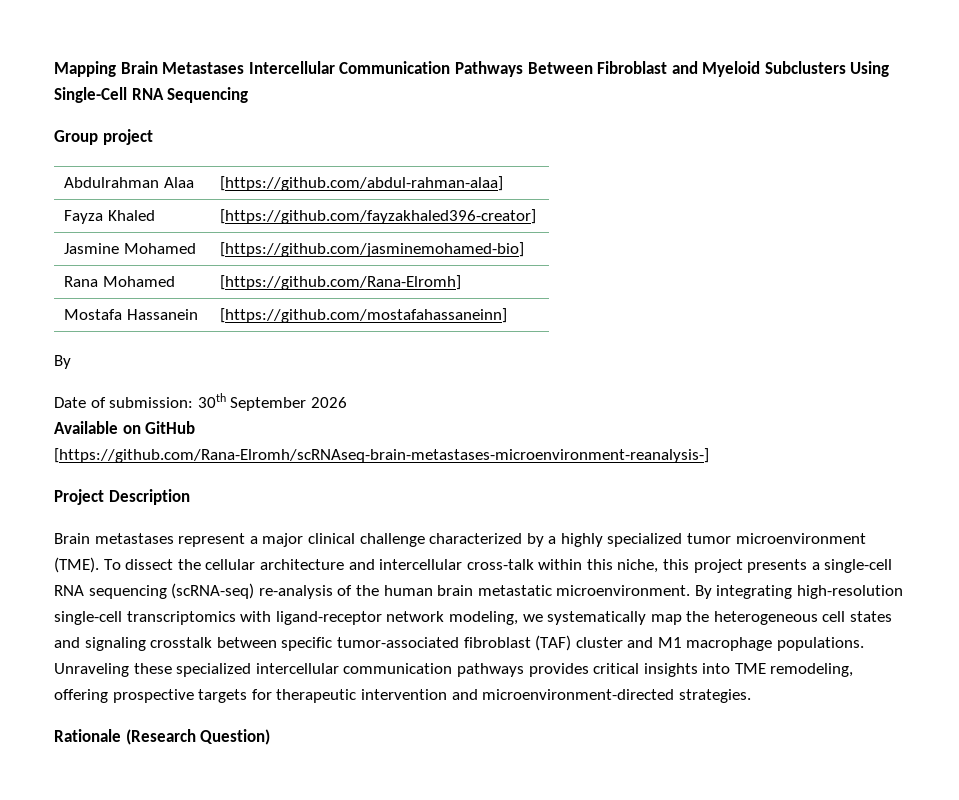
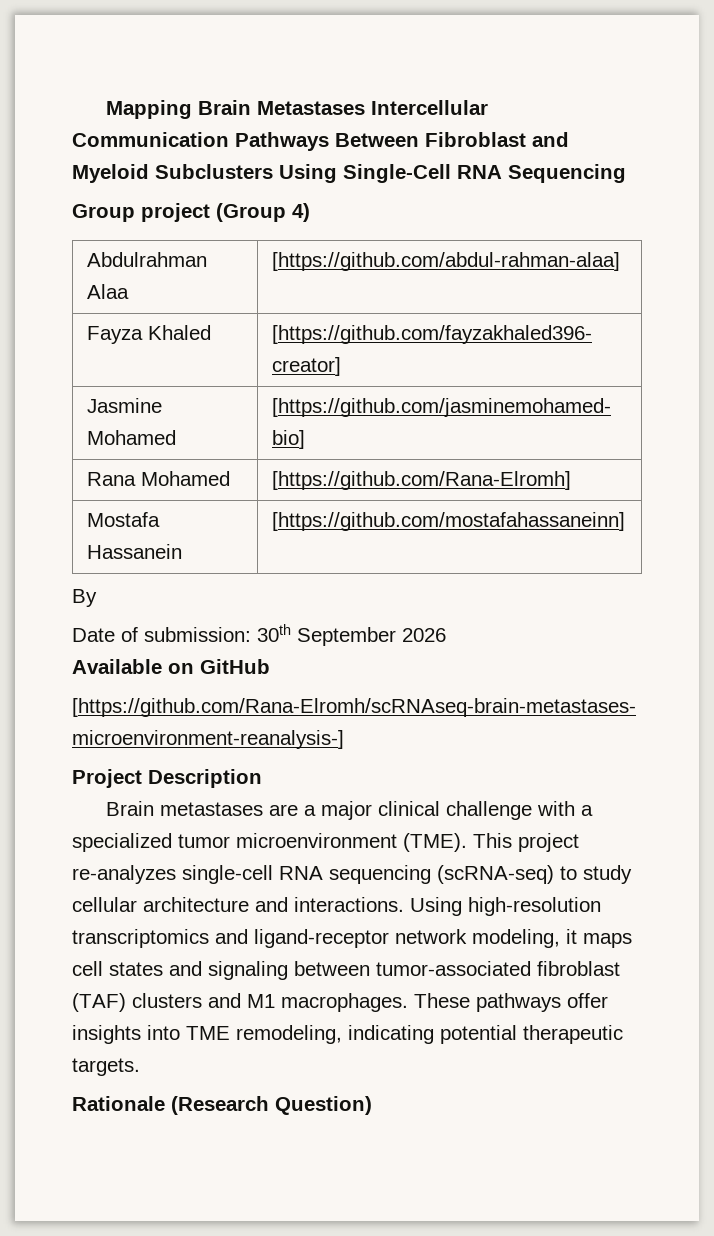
(153, 137) none -> [216,203,310,222] (Group 4)
[178,533,246,547] represent -> [269,804,299,816] are
[429,533,866,547] [54,557,893,573] [54,583,904,599] [54,611,818,625] characterized by a highly specialized tumor microenvironment (TME). To dissect the cellular architecture and intercellular cross-talk within this niche, this project presents a single-cell RNA sequencing (scRNA-seq) re-analysis of the human brain metastatic microenvironment. By integrating high-resolution single-cell transcriptomics with ligand-receptor network modeling, we systematically map the heterogeneous -> [537,801,594,816] [72,833,579,852] [72,865,632,884] [72,897,601,916] [72,929,632,948] with a specialized tumor microenvironment (TME). This project re-analyzes single-cell RNA sequencing (scRNA-seq) to study cellular architecture and interactions. Using high-resolution transcriptomics and ligand-receptor network modeling, it maps
[150,637,333,651] crosstalk between specific -> [294,961,370,976] between
[575,637,623,648] cluster -> [132,993,202,1008] clusters
[686,637,865,651] [54,663,854,677] [54,689,751,703] macrophage populations. Unraveling these specialized intercellular communication pathways provides critical insights into TME remodeling, offering prospective targets for therapeutic intervention and microenvironment-directed strategies. -> [281,993,608,1012] [72,1025,623,1044] [72,1058,140,1076] macrophages. These pathways offer insights into TME remodeling, indicating potential therapeutic targets.

